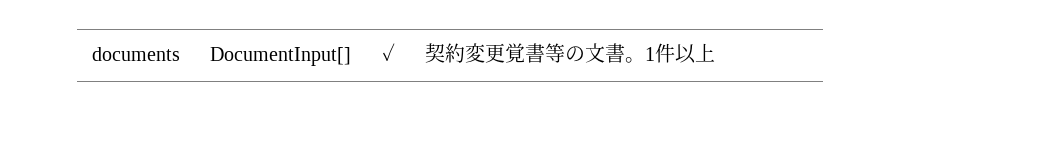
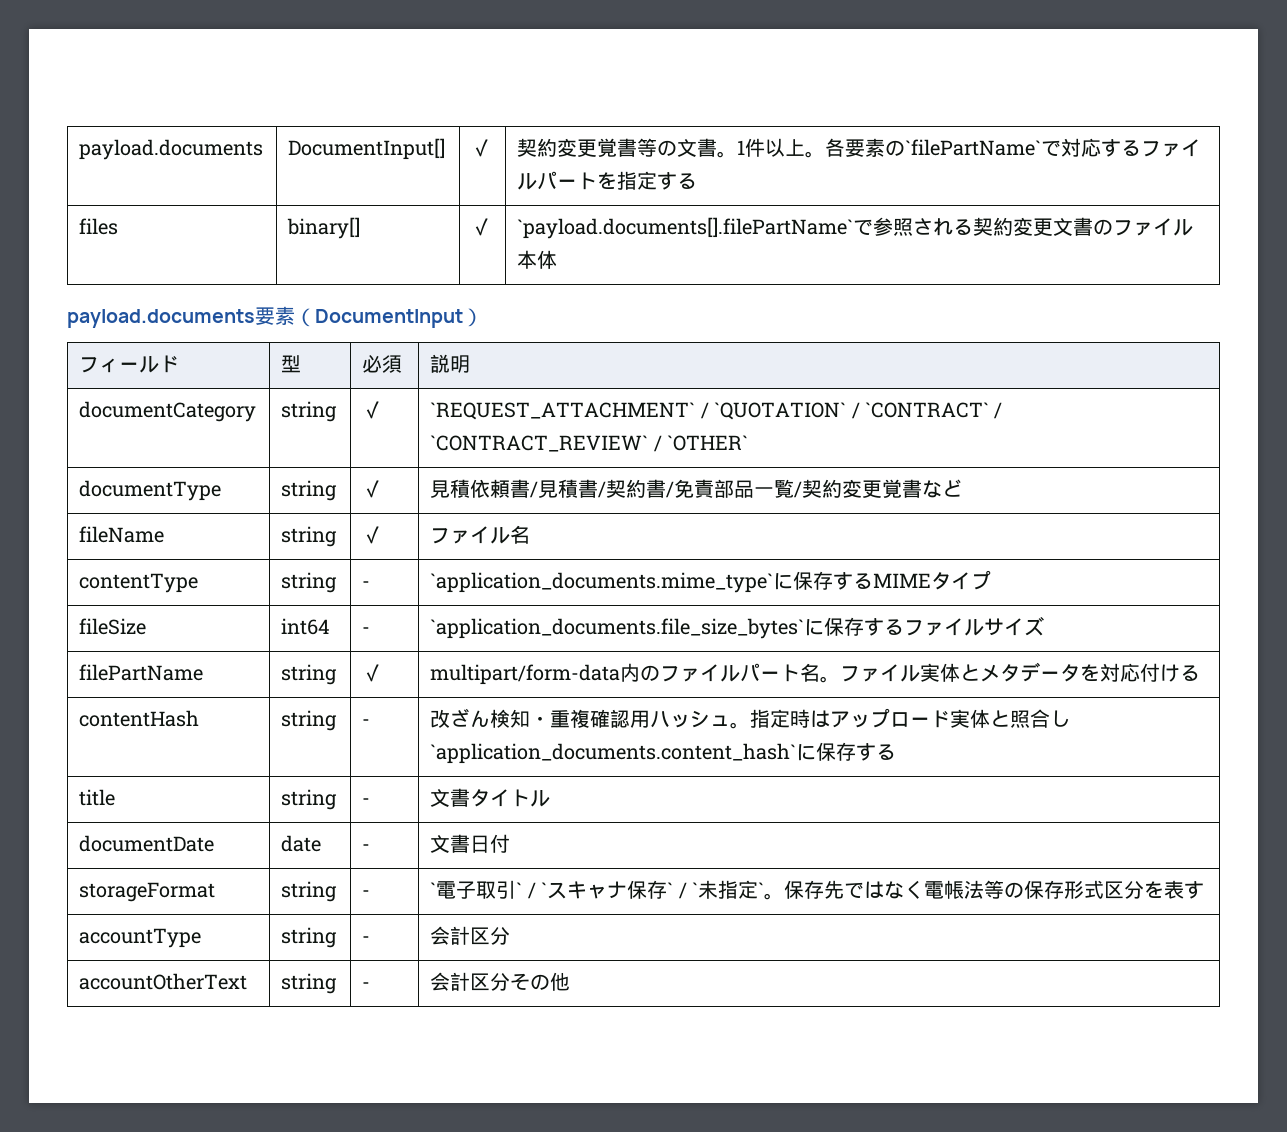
[91,47,180,61] documents -> [79,139,264,160] payload.documents
(715, 52) none -> [805,138,1202,158] [517,171,698,190] [79,218,119,235] [287,217,361,239] [471,218,492,236] [517,217,1194,239] [517,250,558,269] [67,306,483,328] [79,355,180,373] [281,355,302,373] [362,355,403,373] [430,354,471,373] [79,401,257,422] [281,401,338,422] [362,401,383,419] [430,402,1003,420] [430,435,749,452] [79,480,222,501] [281,480,338,501] [362,480,383,498] [430,479,963,498] [79,526,165,543] [281,526,338,547] [362,526,383,544] [430,525,531,544] [79,573,199,593] [281,572,338,593] [362,581,371,588] [430,570,992,593] [79,618,147,635] [281,618,331,635] [362,627,371,634] [430,616,1045,639] [79,664,204,681] [281,664,338,685] [362,664,383,682] [430,662,1201,685] [79,710,200,727] [281,710,338,731] [362,719,371,726] [430,708,1071,729] [430,742,897,764] [79,789,116,806] [281,789,338,810] [362,798,371,805] [430,788,551,807] [79,835,215,852] [281,835,322,852] [362,844,371,851] [430,834,511,853] [79,882,216,902] [281,881,338,902] [362,890,371,897] [430,880,1204,900] [79,928,202,948] [281,927,338,948] [362,936,371,943] [430,926,511,945] [79,973,248,990] [281,973,338,994] [362,982,371,989] [430,972,571,991] 。各要素の`filePartName`で対応するファイルパートを指定する // files | binary[] | ✓ | `payload.documents[].filePartName`で参照される契約変更文書のファイル本体 // payload.documents要素（DocumentInput） // フィールド | 型 | 必須 | 説明 // documentCategory | string | ✓ | `REQUEST_ATTACHMENT` / `QUOTATION` / `CONTRACT` / `CONTRACT_REVIEW` / `OTHER` // documentType | string | ✓ | 見積依頼書/見積書/契約書/免責部品一覧/契約変更覚書など // fileName | string | ✓ | ファイル名 // contentType | string | - | `application_documents.mime_type`に保存するMIMEタイプ // fileSize | int64 | - | `application_documents.file_size_bytes`に保存するファイルサイズ // filePartName | string | ✓ | multipart/form-data内のファイルパート名。ファイル実体とメタデータを対応付ける // contentHash | string | - | 改ざん検知・重複確認用ハッシュ。指定時はアップロード実体と照合し`application_documents.content_hash`に保存する // title | string | - | 文書タイトル // documentDate | date | - | 文書日付 // storageFormat | string | - | `電子取引` / `スキャナ保存` / `未指定`。保存先ではなく電帳法等の保存形式区分を表す // accountType | string | - | 会計区分 // accountOtherText | string | - | 会計区分その他

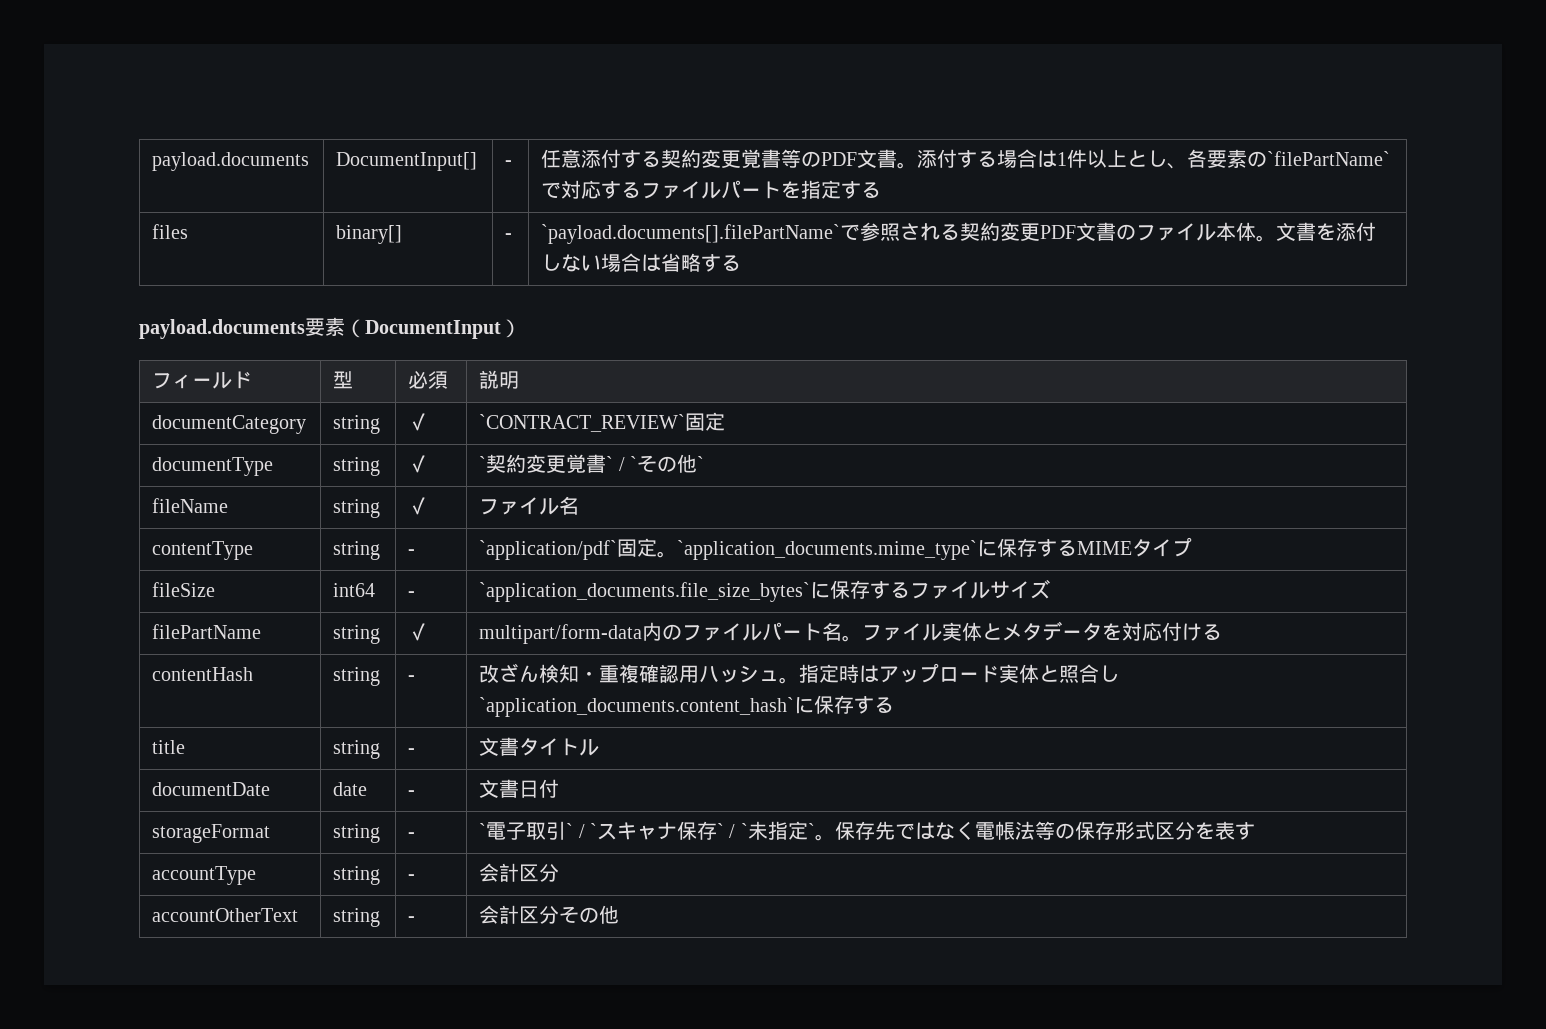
[471,139,492,157] [517,138,738,158] ✓ | 契約変更覚書等の文書。 -> [505,160,513,166] [541,149,1058,169] - | 任意添付する契約変更覚書等のPDF文書。添付する場合は
[805,151,826,158] 。 -> [1127,150,1188,169] とし、
[471,218,492,236] ✓ -> [505,233,513,239] -
(1054, 227) none -> [1040,225,1077,239] PDF
(558, 259) none -> [1256,222,1377,242] [541,253,742,272] 。文書を添付しない場合は省略する
[430,402,1003,420] [430,435,749,452] [79,480,222,501] [281,480,338,501] [362,480,383,498] [430,479,963,498] `REQUEST_ATTACHMENT` / `QUOTATION` / `CONTRACT` / `CONTRACT_REVIEW` / `OTHER` // documentType | string | ✓ | 見積依頼書/見積書/契約書/免責部品一覧/契約変更覚書など -> [479,412,726,432] [152,457,274,476] [333,457,381,476] [408,455,429,473] [479,454,705,473] `CONTRACT_REVIEW`固定 // documentType | string | ✓ | `契約変更覚書` / `その他`
(371, 584) none -> [479,538,678,560] `application/pdf`固定。

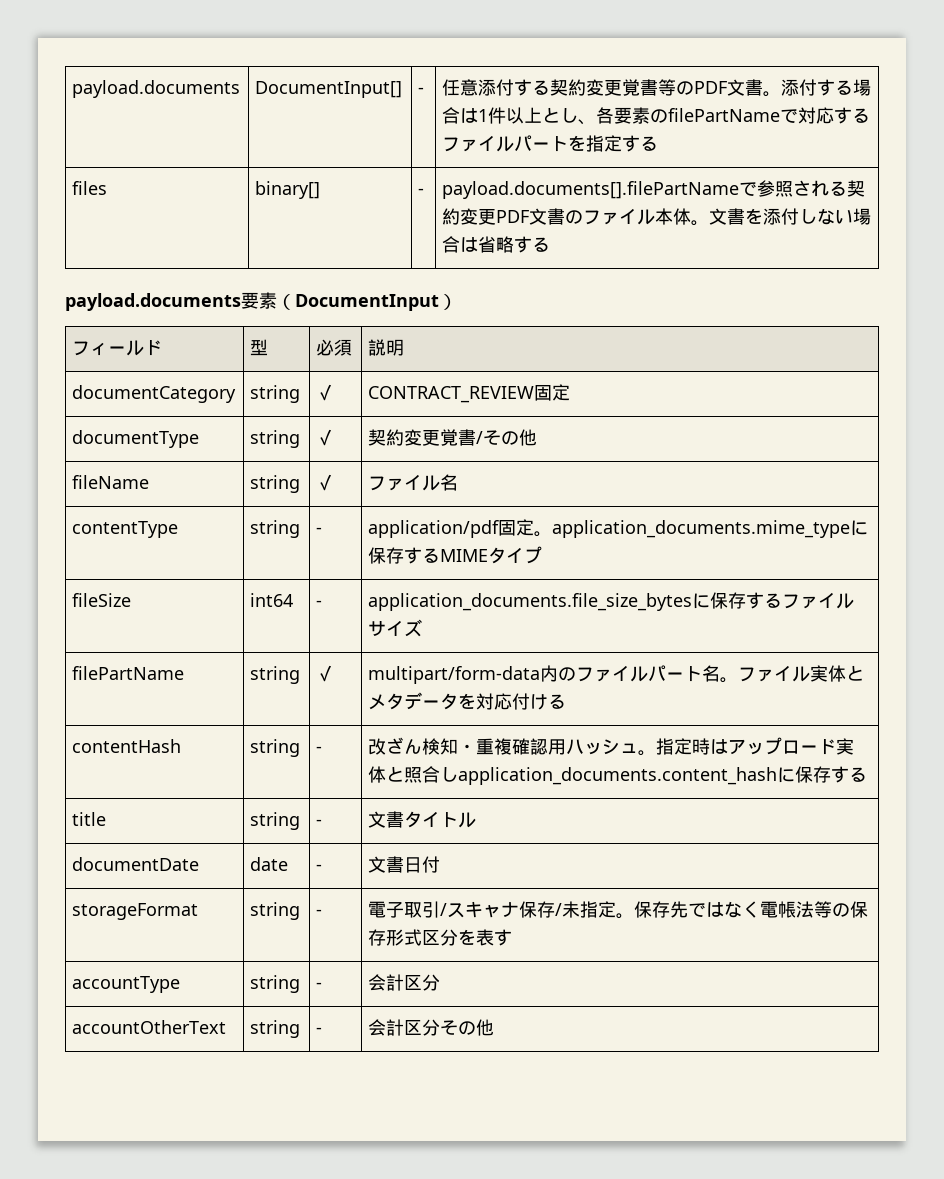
[1267,151,1391,166] `filePartName` -> [668,108,781,122] filePartName
[541,224,841,244] `payload.documents[].filePartName` -> [442,181,740,199] payload.documents[].filePartName
[479,414,686,432] `CONTRACT_REVIEW` -> [368,386,535,403] CONTRACT_REVIEW
[479,454,705,473] `契約変更覚書` / `その他` -> [368,429,538,446] 契約変更覚書/その他
[479,538,978,560] `application/pdf`固定。`application_documents.mime_type` -> [368,519,851,538] application/pdf固定。application_documents.mime_type
[479,582,811,602] `application_documents.file_size_bytes` -> [368,593,693,611] application_documents.file_size_bytes
[479,697,795,717] `application_documents.content_hash` -> [458,767,778,785] application_documents.content_hash
[479,823,487,838] ` -> (323, 912) none
[566,821,815,840] ` / `スキャナ保存` / `未指定` -> [440,901,617,918] /スキャナ保存/未指定

